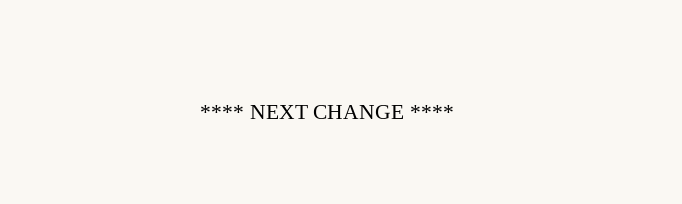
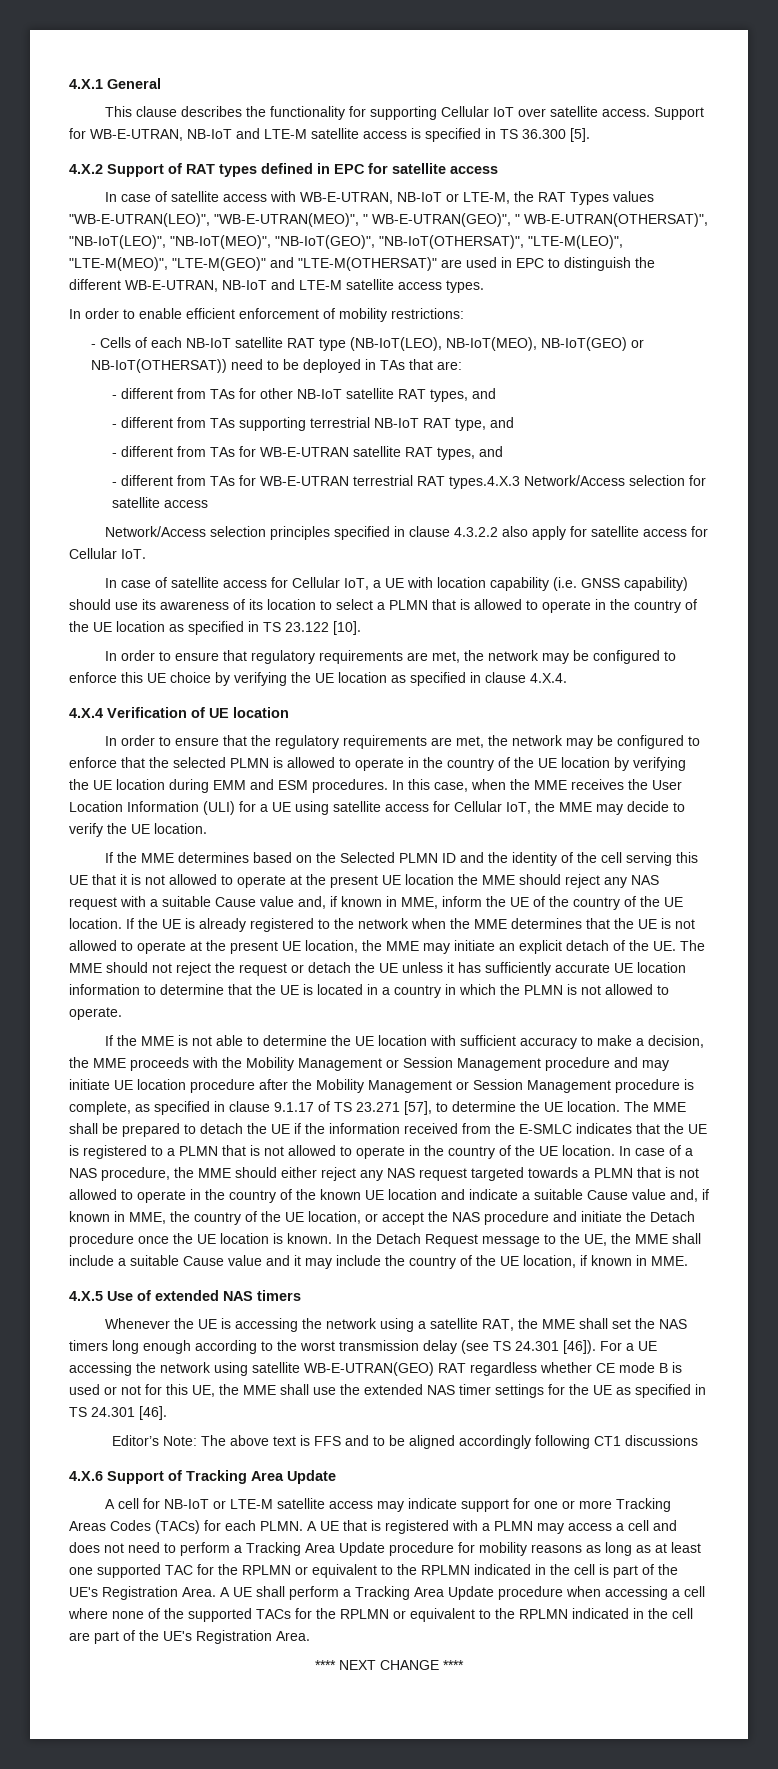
(199, 112) none -> [69,78,161,89] [104,106,704,120] [69,128,590,142] [69,163,498,177] [104,191,654,205] [69,213,708,227] [69,235,623,249] [69,257,655,271] [69,279,484,293] [69,308,464,322] [90,337,644,351] [90,359,462,373] [112,388,497,402] [112,417,515,431] [112,446,504,460] [112,475,707,489] [112,497,209,508] [104,526,708,540] [69,548,146,559] [104,577,688,591] [69,599,697,613] [69,621,361,635] [104,650,676,664] [69,672,567,686] [69,707,289,718] [104,735,700,749] [69,757,686,771] [69,779,682,793] [69,801,685,815] [69,823,207,837] [104,852,698,866] [69,874,659,888] [69,896,683,910] [69,918,695,932] [69,940,705,954] [69,962,686,976] [69,984,669,998] [69,1007,122,1020] [104,1035,704,1049] [69,1057,669,1071] [69,1079,694,1093] [69,1101,686,1115] [69,1123,707,1137] [69,1145,693,1159] [69,1167,699,1181] [69,1189,709,1203] [69,1211,695,1225] [69,1233,701,1247] [69,1255,688,1269] [69,1290,301,1301] [104,1318,687,1332] [69,1340,657,1354] [69,1362,682,1376] [69,1384,706,1398] [69,1406,167,1420] [112,1435,699,1449] [69,1470,336,1484] [104,1498,671,1512] [69,1520,677,1534] [69,1542,701,1556] [69,1564,678,1578] [69,1586,705,1600] [68,1608,693,1622] [69,1630,310,1644] 4.X.1 General // This clause describes the functionality for supporting Cellular IoT over satellite access. Support for WB-E-UTRAN, NB-IoT and LTE-M satellite access is specified in TS 36.300 [5]. // 4.X.2 Support of RAT types defined in EPC for satellite access // In case of satellite access with WB-E-UTRAN, NB-IoT or LTE-M, the RAT Types values "WB-E-UTRAN(LEO)", "WB-E-UTRAN(MEO)", " WB-E-UTRAN(GEO)", " WB-E-UTRAN(OTHERSAT)", "NB-IoT(LEO)", "NB-IoT(MEO)", "NB-IoT(GEO)", "NB-IoT(OTHERSAT)", "LTE-M(LEO)", "LTE-M(MEO)", "LTE-M(GEO)" and "LTE-M(OTHERSAT)" are used in EPC to distinguish the different WB-E-UTRAN, NB-IoT and LTE-M satellite access types. // In order to enable efficient enforcement of mobility restrictions: // - Cells of each NB-IoT satellite RAT type (NB-IoT(LEO), NB-IoT(MEO), NB-IoT(GEO) or NB-IoT(OTHERSAT)) need to be deployed in TAs that are: // - different from TAs for other NB-IoT satellite RAT types, and // - different from TAs supporting terrestrial NB-IoT RAT type, and // - different from TAs for WB-E-UTRAN satellite RAT types, and // - different from TAs for WB-E-UTRAN terrestrial RAT types.4.X.3 Network/Access selection for satellite access // Network/Access selection principles specified in clause 4.3.2.2 also apply for satellite access for Cellular IoT. // In case of satellite access for Cellular IoT, a UE with location capability (i.e. GNSS capability) should use its awareness of its location to select a PLMN that is allowed to operate in the country of the UE location as specified in TS 23.122 [10]. // In order to ensure that regulatory requirements are met, the network may be configured to enforce this UE choice by verifying the UE location as specified in clause 4.X.4. // 4.X.4 Verification of UE location // In order to ensure that the regulatory requirements are met, the network may be configured to enforce that the selected PLMN is allowed to operate in the country of the UE location by verifying the UE location during EMM and ESM procedures. In this case, when the MME receives the User Location Information (ULI) for a UE using satellite access for Cellular IoT, the MME may decide to verify the UE location. // If the MME determines based on the Selected PLMN ID and the identity of the cell serving this UE that it is not allowed to operate at the present UE location the MME should reject any NAS request with a suitable Cause value and, if known in MME, inform the UE of the country of the UE location. If the UE is already registered to the network when the MME determines that the UE is not allowed to operate at the present UE location, the MME may initiate an explicit detach of the UE. The MME should not reject the request or detach the UE unless it has sufficiently accurate UE location information to determine that the UE is located in a country in which the PLMN is not allowed to operate. // If the MME is not able to determine the UE location with sufficient accuracy to make a decision, the MME proceeds with the Mobility Management or Session Management procedure and may initiate UE location procedure after the Mobility Management or Session Management procedure is complete, as specified in clause 9.1.17 of TS 23.271 [57], to determine the UE location. The MME shall be prepared to detach the UE if the information received from the E-SMLC indicates that the UE is registered to a PLMN that is not allowed to operate in the country of the UE location. In case of a NAS procedure, the MME should either reject any NAS request targeted towards a PLMN that is not allowed to operate in the country of the known UE location and indicate a suitable Cause value and, if known in MME, the country of the UE location, or accept the NAS procedure and initiate the Detach procedure once the UE location is known. In the Detach Request message to the UE, the MME shall include a suitable Cause value and it may include the country of the UE location, if known in MME. // 4.X.5 Use of extended NAS timers // Whenever the UE is accessing the network using a satellite RAT, the MME shall set the NAS timers long enough according to the worst transmission delay (see TS 24.301 [46]). For a UE accessing the network using satellite WB-E-UTRAN(GEO) RAT regardless whether CE mode B is used or not for this UE, the MME shall use the extended NAS timer settings for the UE as specified in TS 24.301 [46]. // Editor’s Note: The above text is FFS and to be aligned accordingly following CT1 discussions // 4.X.6 Support of Tracking Area Update // A cell for NB-IoT or LTE-M satellite access may indicate support for one or more Tracking Areas Codes (TACs) for each PLMN. A UE that is registered with a PLMN may access a cell and does not need to perform a Tracking Area Update procedure for mobility reasons as long as at least one supported TAC for the RPLMN or equivalent to the RPLMN indicated in the cell is part of the UE's Registration Area. A UE shall perform a Tracking Area Update procedure when accessing a cell where none of the supported TACs for the RPLMN or equivalent to the RPLMN indicated in the cell are part of the UE's Registration Area. //

